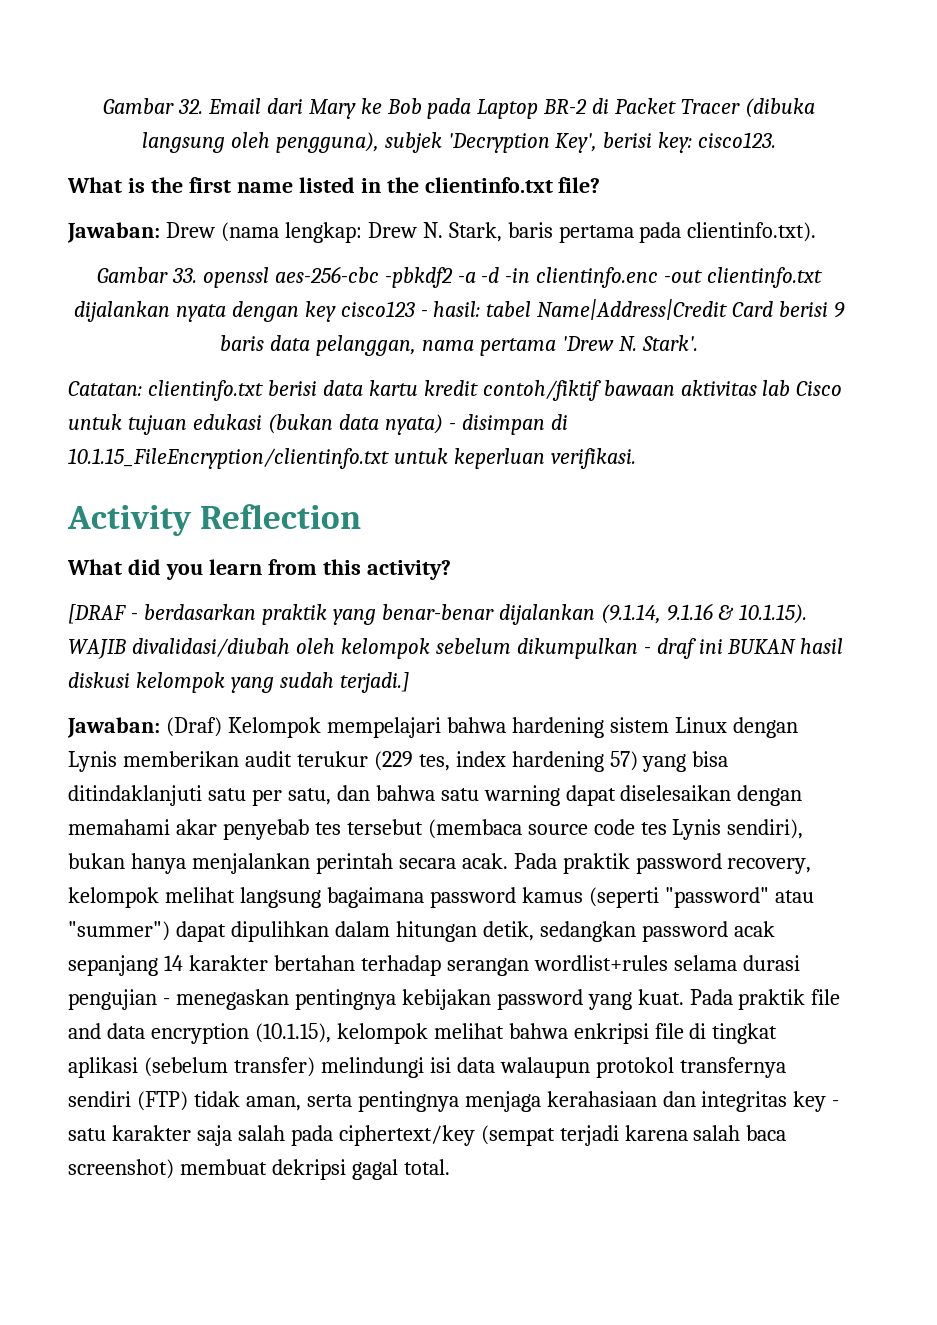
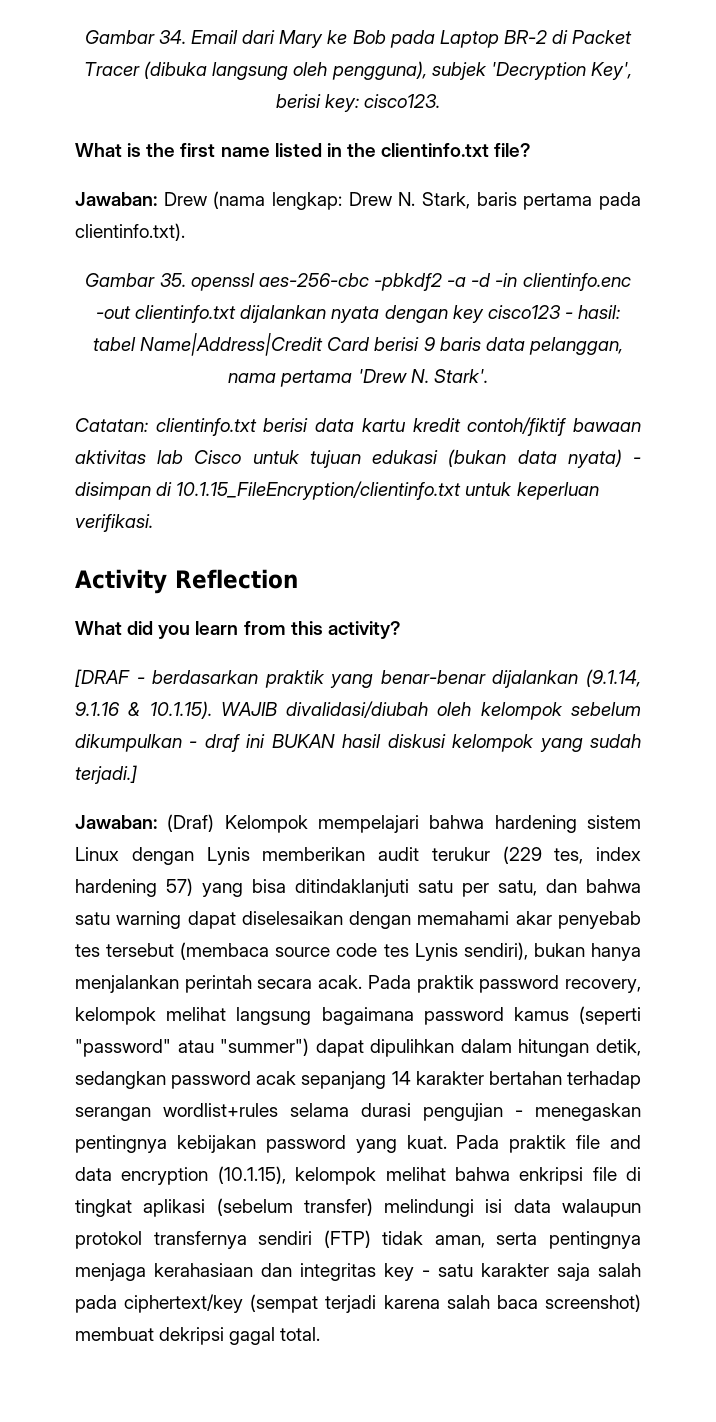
[102,98,203,114] Gambar 32. -> [84,30,186,44] Gambar 34.
[171,268,197,283] 33. -> [159,273,186,287] 35.

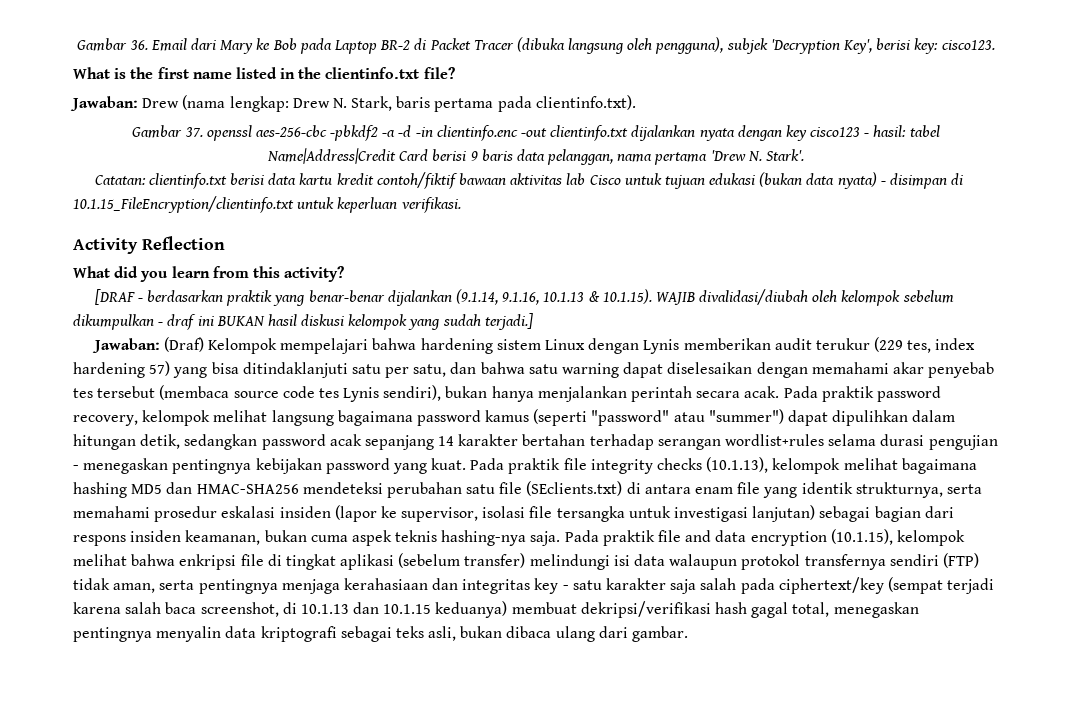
[84,30,186,44] Gambar 34. -> [77,38,148,51] Gambar 36.
[159,273,186,287] 35. -> [184,127,203,137] 37.
[75,702,120,716] 9.1.16 -> [502,292,585,305] 9.1.16, 10.1.13
(601, 1142) none -> [590,457,977,474] [73,481,982,498] [73,505,954,522] [73,530,682,546] integrity checks (10.1.13), kelompok melihat bagaimana hashing MD5 dan HMAC-SHA256 mendeteksi perubahan satu file (SEclients.txt) di antara enam file yang identik strukturnya, serta memahami prosedur eskalasi insiden (lapor ke supervisor, isolasi file tersangka untuk investigasi lanjutan) sebagai bagian dari respons insiden keamanan, bukan cuma aspek teknis hashing-nya saja. Pada praktik file
[545,1294,642,1312] [75,1327,321,1345] screenshot) membuat dekripsi gagal total. -> [200,601,919,618] [73,626,689,642] screenshot, di 10.1.13 dan 10.1.15 keduanya) membuat dekripsi/verifikasi hash gagal total, menegaskan pentingnya menyalin data kriptografi sebagai teks asli, bukan dibaca ulang dari gambar.

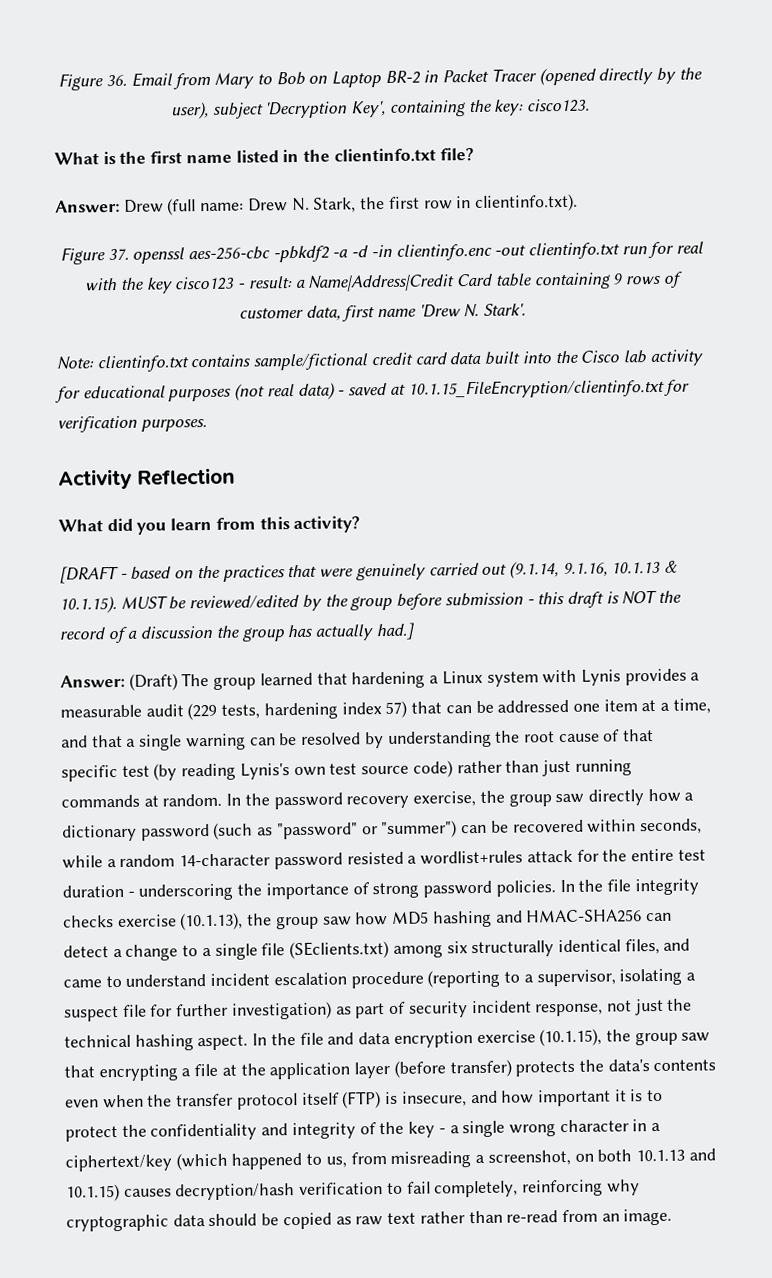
[77,38,128,51] Gambar -> [58,73,104,91] Figure
[191,38,332,54] dari Mary ke Bob pada -> [173,71,329,90] from Mary to Bob on
[414,38,427,50] di -> [423,70,440,83] in
[516,37,911,54] (dibuka langsung oleh pengguna), subjek 'Decryption Key', berisi -> [538,67,702,86] [169,99,492,120] (opened directly by the user), subject 'Decryption Key', containing the
[70,95,532,112] Jawaban: Drew (nama lengkap: Drew N. Stark, baris pertama pada -> [55,196,472,216] Answer: Drew (full name: Drew N. Stark, the first row in
[132,125,183,138] Gambar -> [59,247,105,265] Figure
[631,125,940,141] [266,148,805,165] [94,172,964,189] [73,196,461,213] dijalankan nyata dengan key cisco123 - hasil: tabel Name|Address|Credit Card berisi 9 baris data pelanggan, nama pertama 'Drew N. Stark'. // Catatan: clientinfo.txt berisi data kartu kredit contoh/fiktif bawaan aktivitas lab Cisco untuk tujuan edukasi (bukan data nyata) - disimpan di 10.1.15_FileEncryption/clientinfo.txt untuk keperluan verifikasi. -> [621,241,705,259] [84,271,683,294] [238,303,527,322] [56,349,703,373] [55,378,691,403] [57,415,207,433] run for real with the key cisco123 - result: a Name|Address|Credit Card table containing 9 rows of customer data, first name 'Drew N. Stark'. // Note: clientinfo.txt contains sample/fictional credit card data built into the Cisco lab activity for educational purposes (not real data) - saved at 10.1.15_FileEncryption/clientinfo.txt for verification purposes.
[94,289,452,306] [DRAF - berdasarkan praktik yang benar-benar dijalankan -> [59,562,508,584] [DRAFT - based on the practices that were genuinely carried out
[655,289,954,306] [73,313,533,330] [91,337,976,354] [73,361,995,378] [73,385,941,402] [73,409,956,426] [73,434,998,450] [73,457,977,474] [73,481,982,498] [73,505,954,522] [73,529,965,546] [73,553,979,570] [73,577,995,594] [73,601,919,618] [73,626,689,642] WAJIB divalidasi/diubah oleh kelompok sebelum dikumpulkan - draf ini BUKAN hasil diskusi kelompok yang sudah terjadi.] // Jawaban: (Draf) Kelompok mempelajari bahwa hardening sistem Linux dengan Lynis memberikan audit terukur (229 tes, index hardening 57) yang bisa ditindaklanjuti satu per satu, dan bahwa satu warning dapat diselesaikan dengan memahami akar penyebab tes tersebut (membaca source code tes Lynis sendiri), bukan hanya menjalankan perintah secara acak. Pada praktik password recovery, kelompok melihat langsung bagaimana password kamus (seperti "password" atau "summer") dapat dipulihkan dalam hitungan detik, sedangkan password acak sepanjang 14 karakter bertahan terhadap serangan wordlist+rules selama durasi pengujian - menegaskan pentingnya kebijakan password yang kuat. Pada praktik file integrity checks (10.1.13), kelompok melihat bagaimana hashing MD5 dan HMAC-SHA256 mendeteksi perubahan satu file (SEclients.txt) di antara enam file yang identik strukturnya, serta memahami prosedur eskalasi insiden (lapor ke supervisor, isolasi file tersangka untuk investigasi lanjutan) sebagai bagian dari respons insiden keamanan, bukan cuma aspek teknis hashing-nya saja. Pada praktik file and data encryption (10.1.15), kelompok melihat bahwa enkripsi file di tingkat aplikasi (sebelum transfer) melindungi isi data walaupun protokol transfernya sendiri (FTP) tidak aman, serta pentingnya menjaga kerahasiaan dan integritas key - satu karakter saja salah pada ciphertext/key (sempat terjadi karena salah baca screenshot, di 10.1.13 dan 10.1.15 keduanya) membuat dekripsi/verifikasi hash gagal total, menegaskan pentingnya menyalin data kriptografi sebagai teks asli, bukan dibaca ulang dari gambar. -> [120,589,682,611] [59,622,415,644] [60,668,701,691] [60,698,711,721] [61,729,655,751] [61,759,632,782] [61,788,695,810] [62,818,702,842] [62,848,706,870] [62,878,699,901] [63,909,672,931] [63,938,691,961] [63,968,696,989] [64,998,693,1022] [64,1028,711,1051] [64,1059,717,1082] [65,1089,664,1110] [65,1119,662,1142] [65,1148,716,1172] [66,1179,640,1202] [66,1208,673,1232] MUST be reviewed/edited by the group before submission - this draft is NOT the record of a discussion the group has actually had.] // Answer: (Draft) The group learned that hardening a Linux system with Lynis provides a measurable audit (229 tests, hardening index 57) that can be addressed one item at a time, and that a single warning can be resolved by understanding the root cause of that specific test (by reading Lynis's own test source code) rather than just running commands at random. In the password recovery exercise, the group saw directly how a dictionary password (such as "password" or "summer") can be recovered within seconds, while a random 14-character password resisted a wordlist+rules attack for the entire test duration - underscoring the importance of strong password policies. In the file integrity checks exercise (10.1.13), the group saw how MD5 hashing and HMAC-SHA256 can detect a change to a single file (SEclients.txt) among six structurally identical files, and came to understand incident escalation procedure (reporting to a supervisor, isolating a suspect file for further investigation) as part of security incident response, not just the technical hashing aspect. In the file and data encryption exercise (10.1.15), the group saw that encrypting a file at the application layer (before transfer) protects the data's contents even when the transfer protocol itself (FTP) is insecure, and how important it is to protect the confidentiality and integrity of the key - a single wrong character in a ciphertext/key (which happened to us, from misreading a screenshot, on both 10.1.13 and 10.1.15) causes decryption/hash verification to fail completely, reinforcing why cryptographic data should be copied as raw text rather than re-read from an image.

